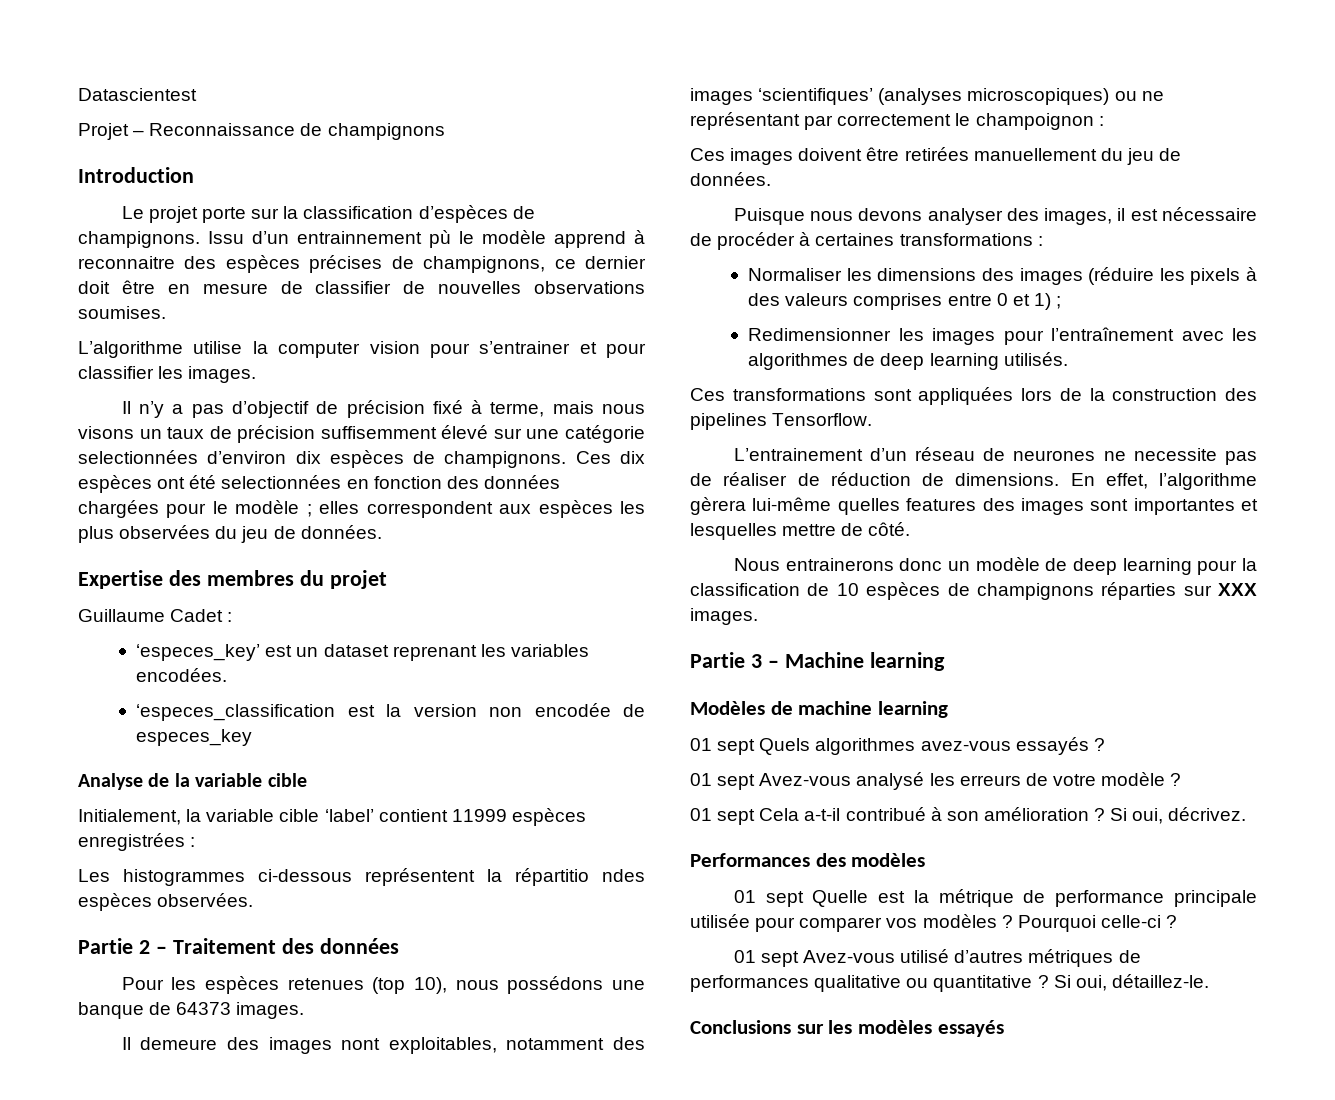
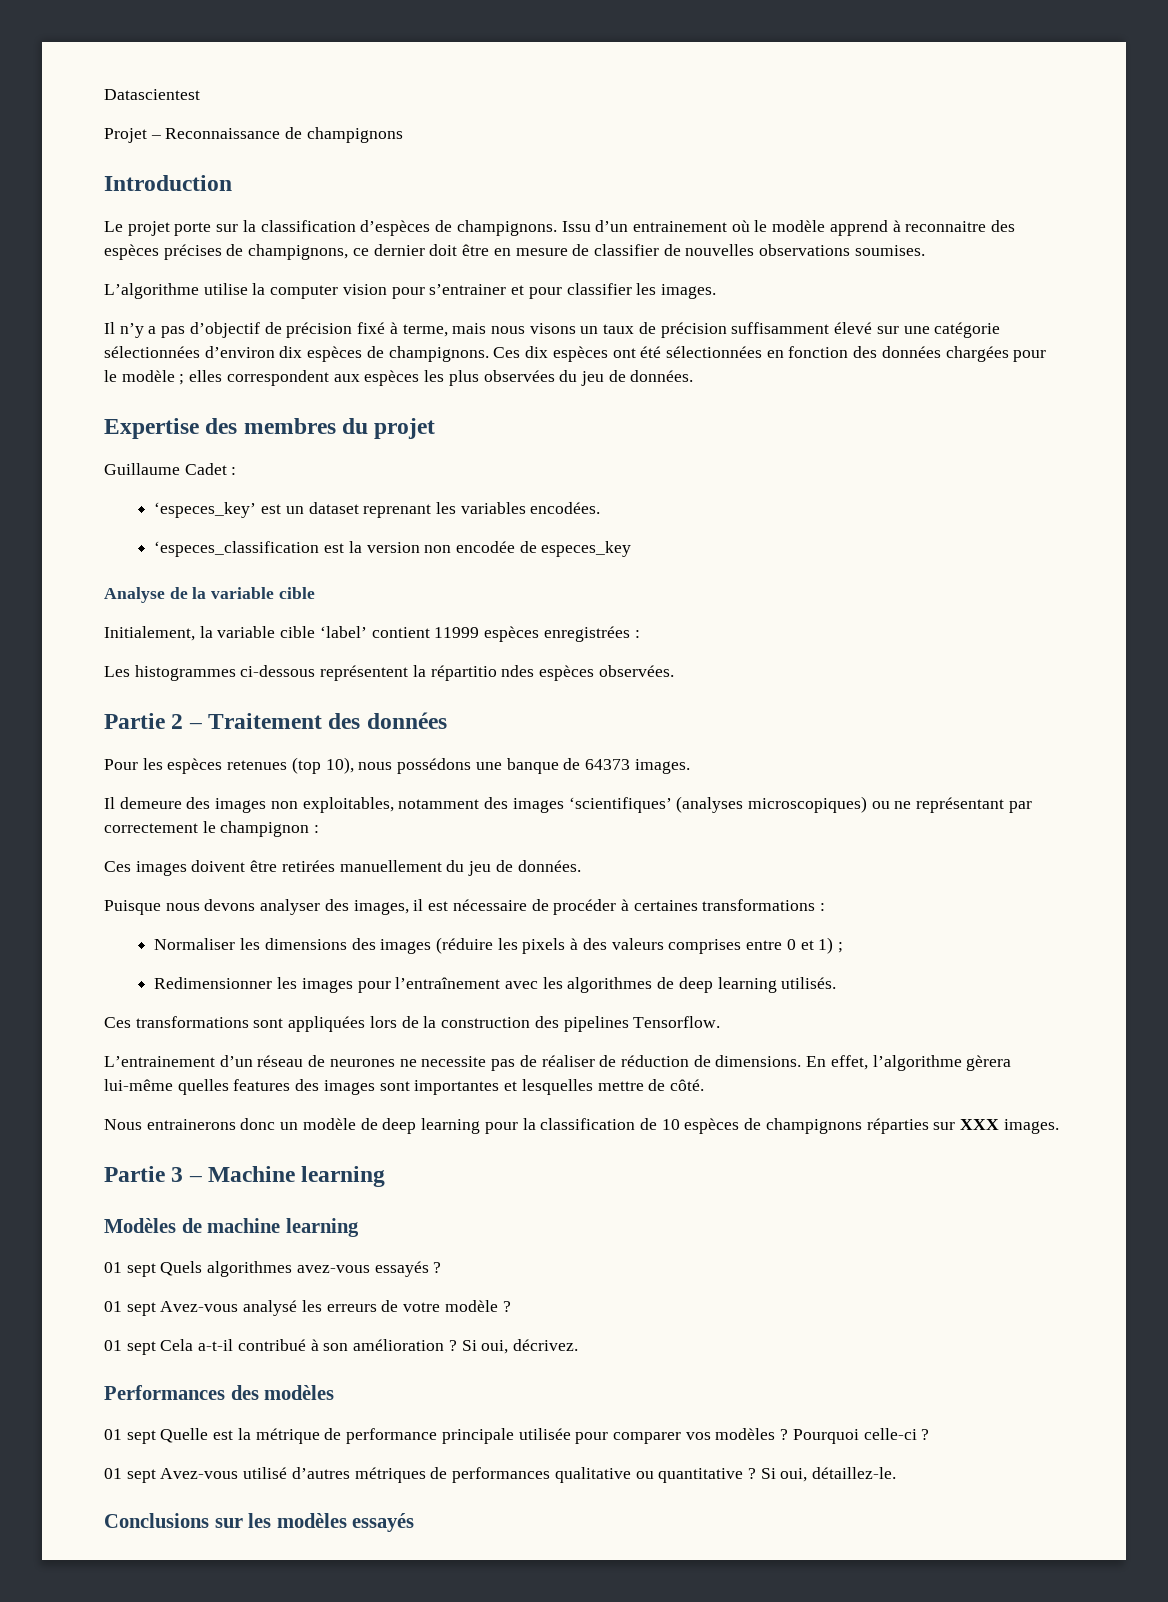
[297,230,451,248] entrainnement pù -> [632,220,750,232] entrainement où
[320,426,437,439] suffisemment -> [731,322,830,334] suffisamment
[78,450,198,464] selectionnées -> [104,346,200,358] sélectionnées
[221,475,342,489] selectionnées -> [665,346,762,358] sélectionnées
[341,1038,381,1050] nont -> [270,801,298,809] non
[975,113,1094,130] champoignon -> [220,821,310,837] champignon

